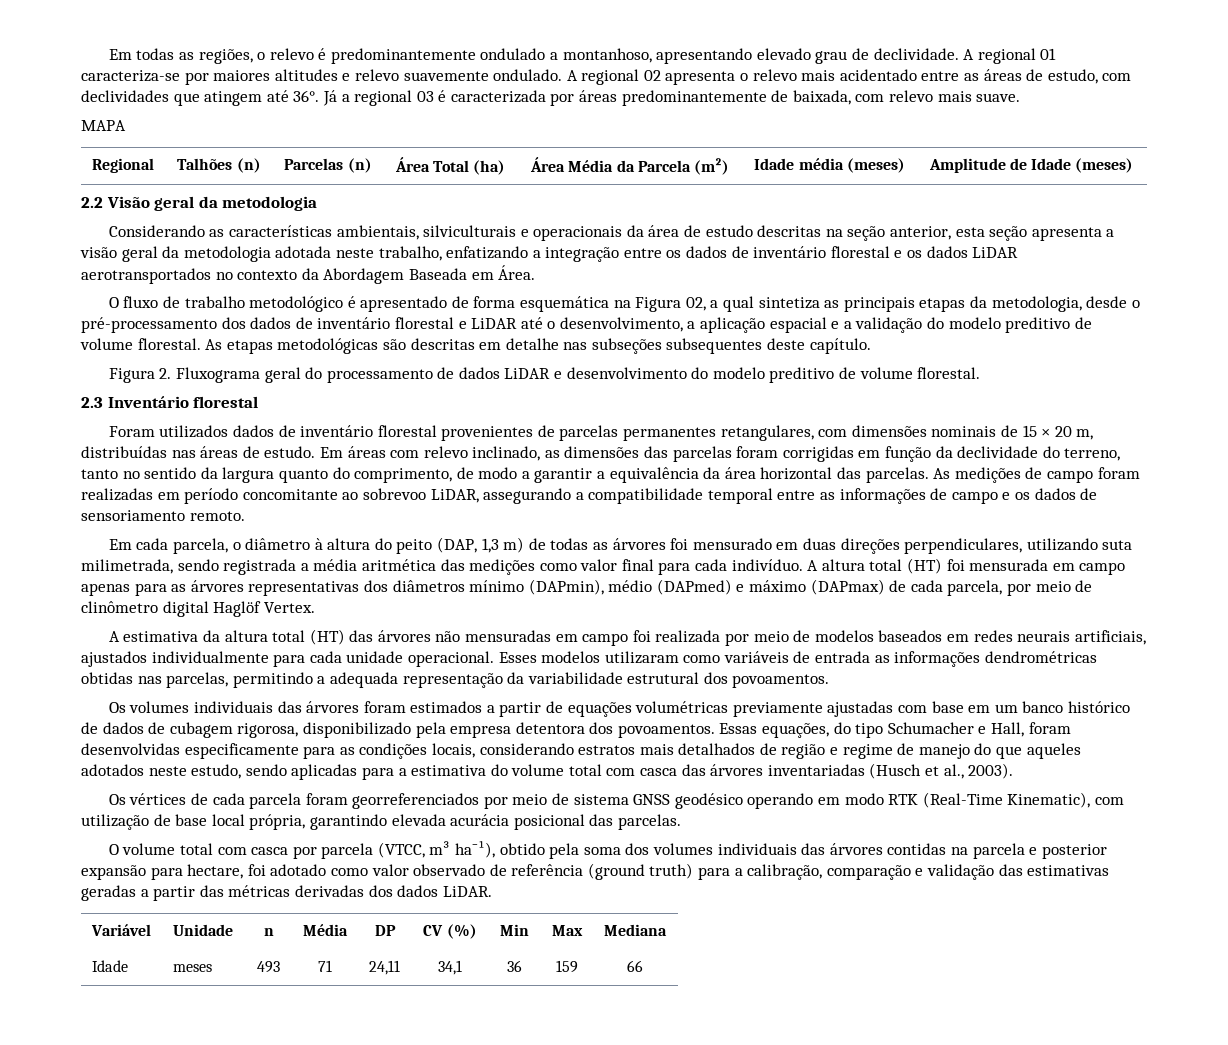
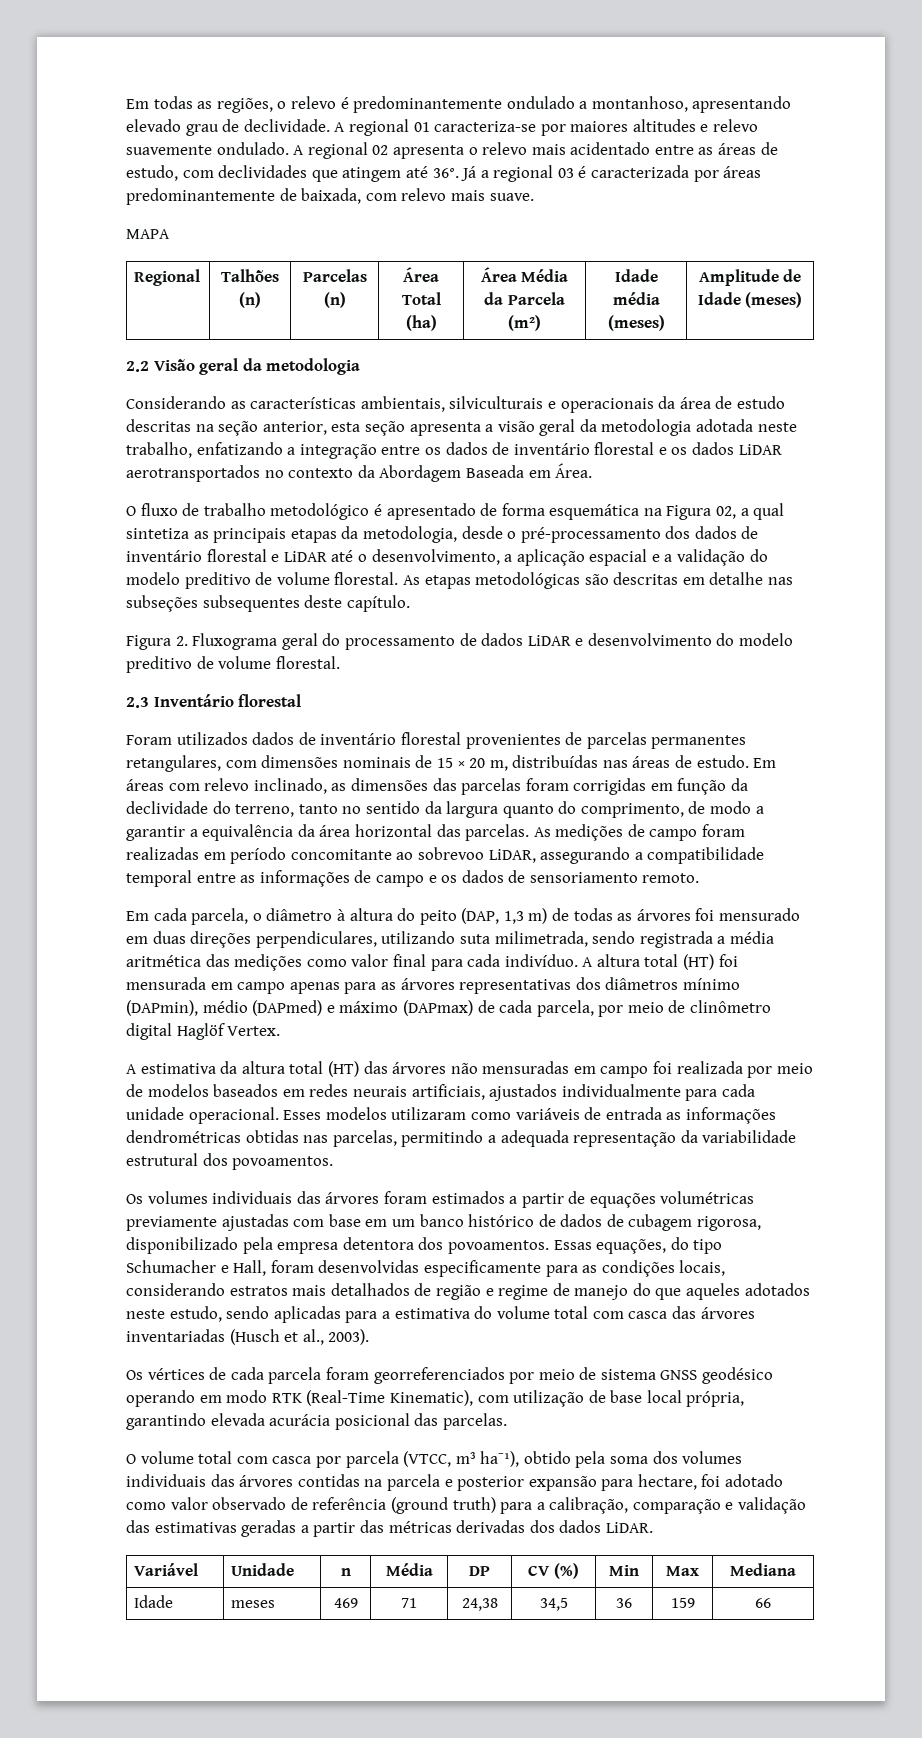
[257,961,280,973] 493 -> [333,1598,358,1608] 469
[369,960,400,975] [438,960,462,975] 24,11 | 34,1 -> [461,1598,498,1611] [539,1598,568,1611] 24,38 | 34,5

